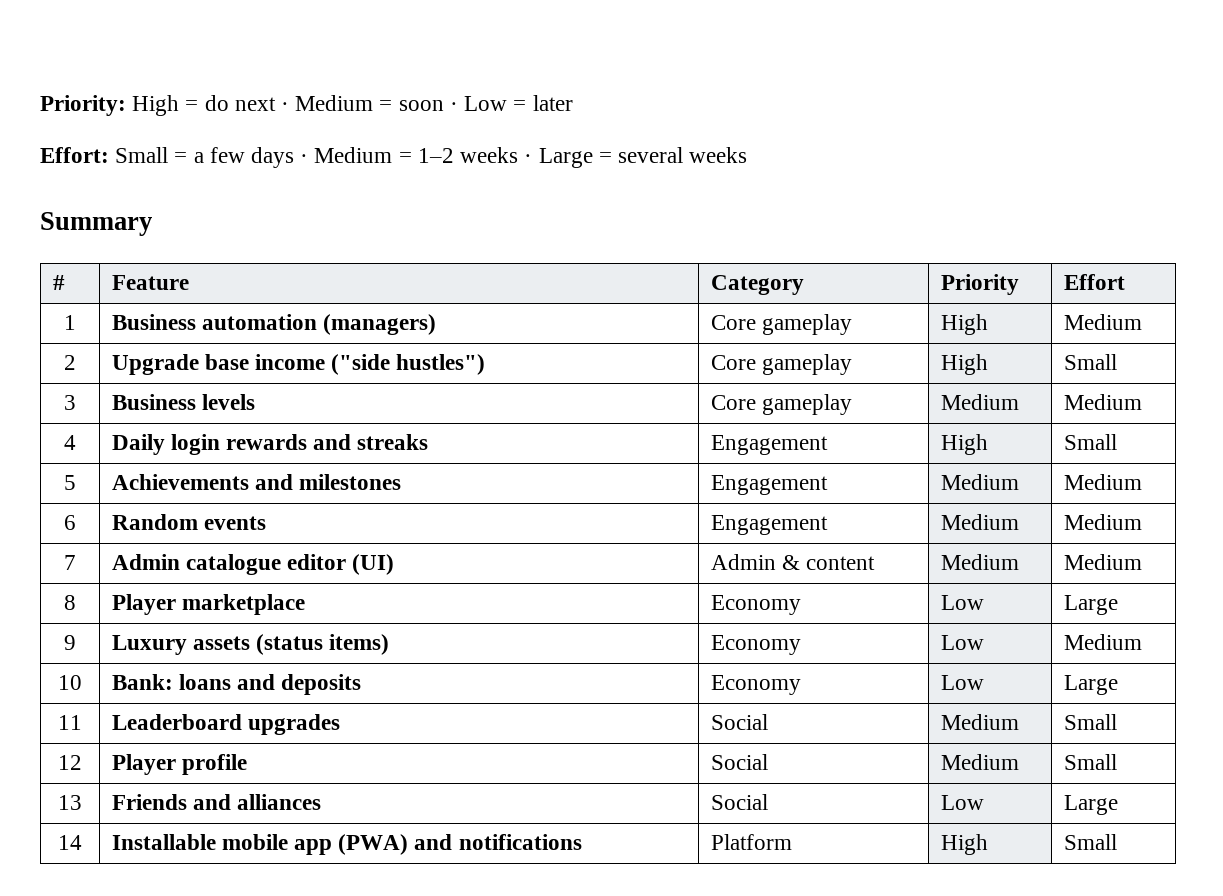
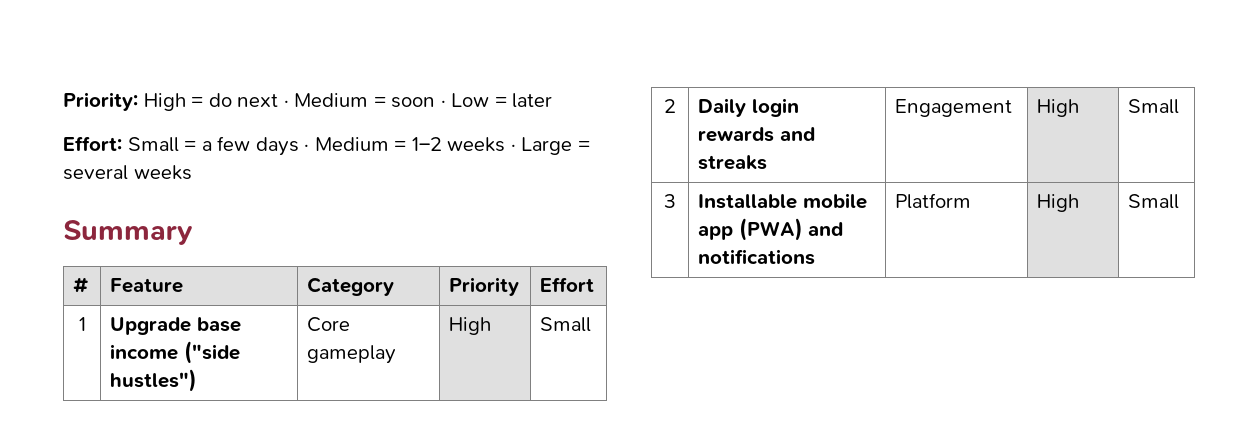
[111,314,436,335] [710,314,852,335] [940,314,988,335] [1063,314,1142,330] [64,355,76,370] | Business automation (managers) | Core gameplay | High | Medium // 2 -> (86, 324) none
[64,395,76,410] [111,394,255,410] [710,394,852,415] [940,394,1019,410] [1063,394,1142,410] [64,435,76,450] 3 | Business levels | Core gameplay | Medium | Medium // 4 -> [664,99,676,113] 2
[64,475,76,490] [111,474,401,490] [710,475,828,495] [940,474,1019,490] [1063,474,1142,490] [64,515,76,530] [111,514,266,530] [710,515,828,535] [940,514,1019,530] [1063,514,1142,530] [64,555,76,570] [111,554,395,575] [710,554,875,570] [940,554,1019,570] [1063,554,1142,570] [64,595,76,610] [111,594,305,615] [710,595,801,615] [940,595,984,610] [1063,595,1118,615] [64,635,76,650] [111,634,390,655] [710,635,801,655] [940,635,984,650] [1063,634,1142,650] [58,675,82,690] [111,674,362,695] [710,675,801,695] [940,675,984,690] [1063,675,1118,695] [58,715,82,730] [111,714,340,735] [710,714,768,730] [940,714,1019,730] [1063,714,1117,730] [58,755,82,770] [111,754,247,775] [710,754,768,770] [940,754,1019,770] [1063,754,1117,770] [58,795,82,810] [111,794,321,810] [710,794,768,810] [940,795,984,810] [1063,795,1118,815] [58,835,82,850] 5 | Achievements and milestones | Engagement | Medium | Medium // 6 | Random events | Engagement | Medium | Medium // 7 | Admin catalogue editor (UI) | Admin & content | Medium | Medium // 8 | Player marketplace | Economy | Low | Large // 9 | Luxury assets (status items) | Economy | Low | Medium // 10 | Bank: loans and deposits | Economy | Low | Large // 11 | Leaderboard upgrades | Social | Medium | Small // 12 | Player profile | Social | Medium | Small // 13 | Friends and alliances | Social | Low | Large // 14 -> [664,194,676,208] 3

